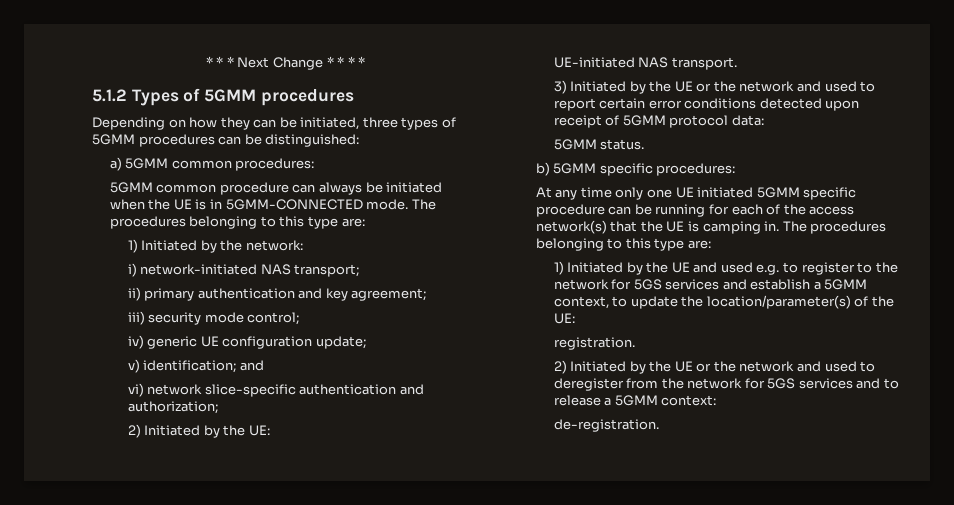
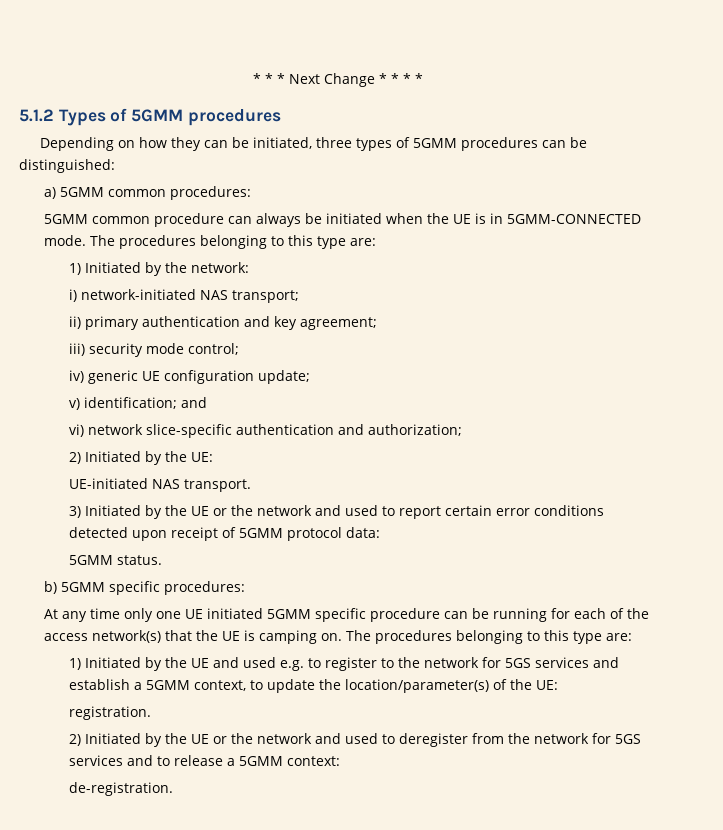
[764,221,780,231] in. -> [321,633,343,641] on.

